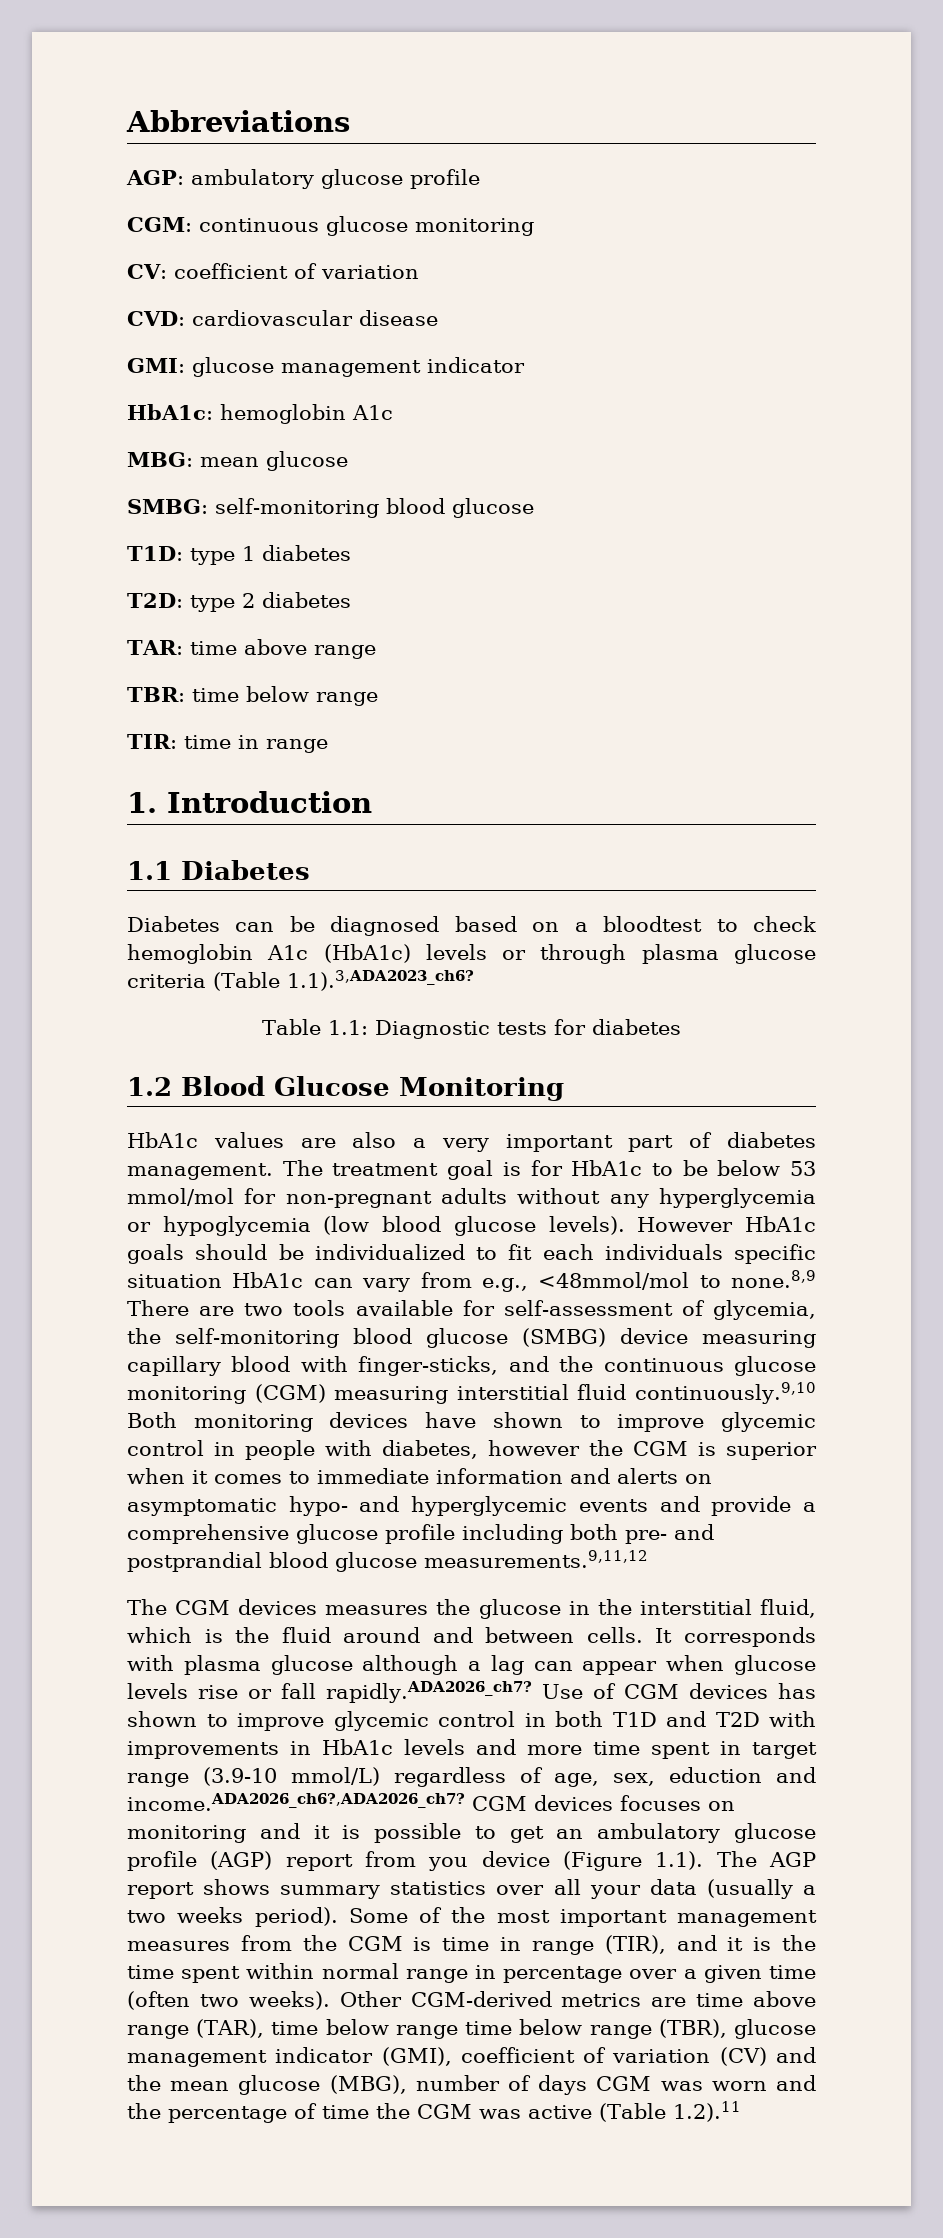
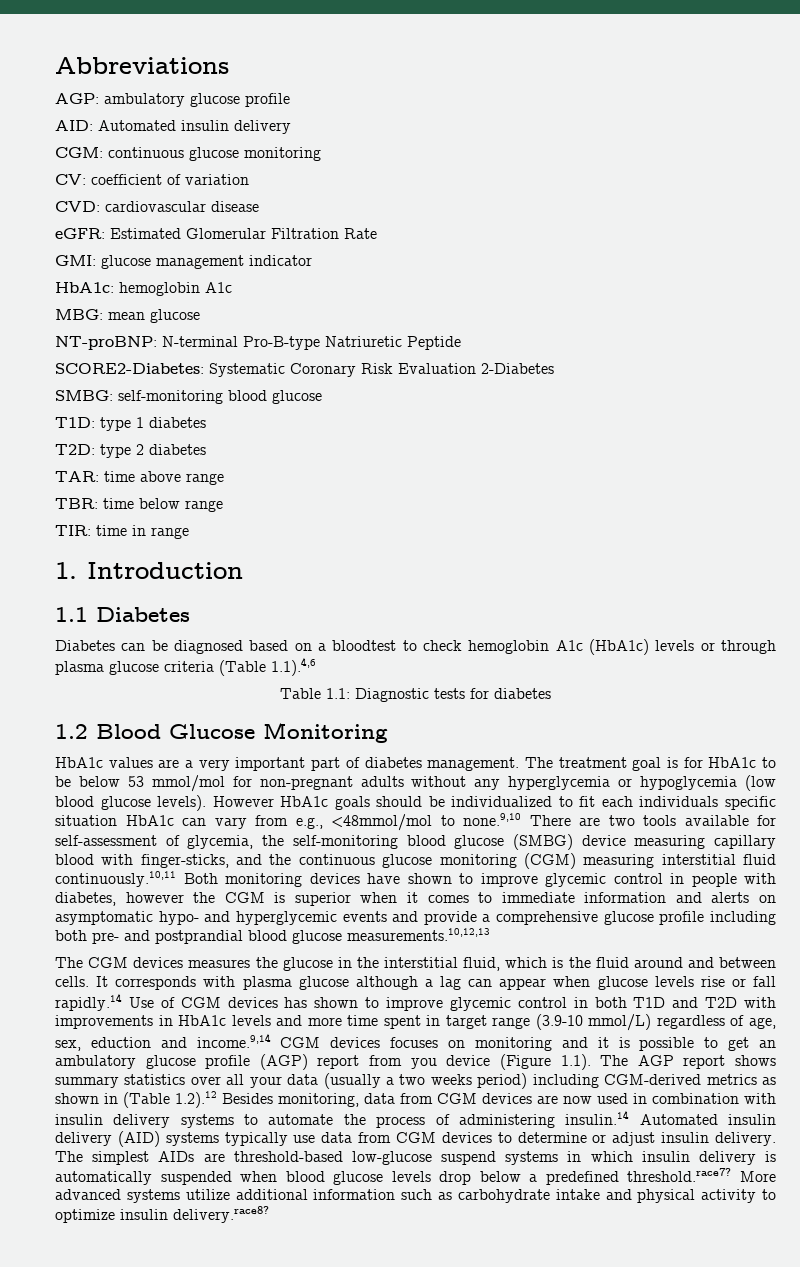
(480, 179) none -> [55,120,291,134] // AID: Automated insulin delivery
(438, 318) none -> [55,228,377,239] // eGFR: Estimated Glomerular Filtration Rate
(348, 461) none -> [55,336,461,350] [55,363,554,377] // NT-proBNP: N-terminal Pro-B-type Natriuretic Peptide // SCORE2-Diabetes: Systematic Coronary Risk Evaluation 2-Diabetes
[286,970,474,991] 1.1).3,ADA2023_ch6? -> [271,657,316,676] 1.1).4,6
[352,1132,397,1148] also -> (180, 763) none
[731,1270,816,1288] none.8,9 -> [463,813,521,826] none.9,10
[635,1382,816,1404] continuously.9,10 -> [55,871,176,887] continuously.10,11
[424,1550,648,1568] measurements.9,11,12 -> [347,928,490,941] measurements.10,12,13
[326,1681,532,1703] rapidly.ADA2026_ch7? -> [55,993,122,1011] rapidly.14
[127,1793,465,1811] income.ADA2026_ch6?,ADA2026_ch7? -> [196,1033,271,1048] income.9,14
[254,1907,817,1927] [127,1935,816,1955] [127,1963,817,1983] [127,1991,816,2010] [127,2019,816,2039] [127,2047,816,2067] [127,2075,817,2095] [127,2101,741,2123] period). Some of the most important management measures from the CGM is time in range (TIR), and it is the time spent within normal range in percentage over a given time (often two weeks). Other CGM-derived metrics are time above range (TAR), time below range time below range (TBR), glucose management indicator (GMI), coefficient of variation (CV) and the mean glucose (MBG), number of days CGM was worn and the percentage of time the CGM was active (Table 1.2).11 -> [477,1073,777,1089] [55,1091,776,1108] [55,1110,777,1128] [55,1131,776,1147] [55,1151,776,1165] [55,1168,776,1185] [55,1189,776,1203] [55,1206,269,1223] period) including CGM-derived metrics as shown in (Table 1.2).12 Besides monitoring, data from CGM devices are now used in combination with insulin delivery systems to automate the process of administering insulin.14 Automated insulin delivery (AID) systems typically use data from CGM devices to determine or adjust insulin delivery. The simplest AIDs are threshold-based low-glucose suspend systems in which insulin delivery is automatically suspended when blood glucose levels drop below a predefined threshold.race7? More advanced systems utilize additional information such as carbohydrate intake and physical activity to optimize insulin delivery.race8?

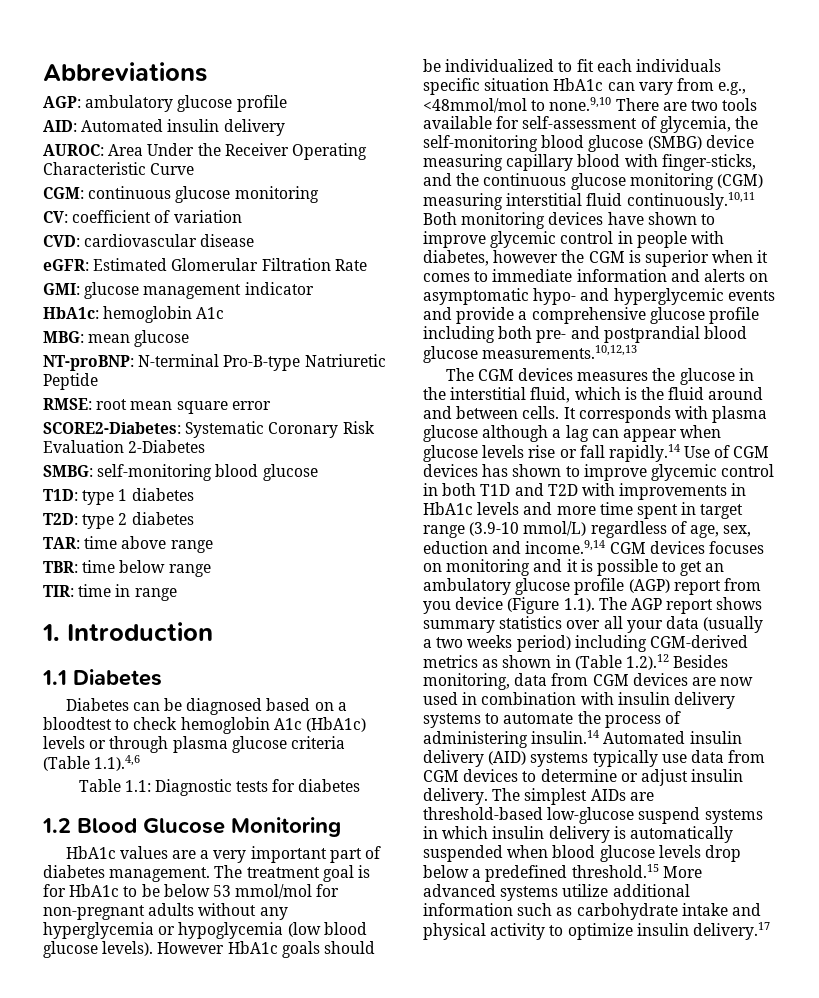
(291, 127) none -> [43,143,367,160] [43,162,195,175] // AUROC: Area Under the Receiver Operating Characteristic Curve
(461, 343) none -> [43,398,271,414] // RMSE: root mean square error
[627,1168,732,1182] threshold.race7? -> [571,864,659,878] threshold.15
[173,1206,269,1223] delivery.race8? -> [692,922,770,940] delivery.17

